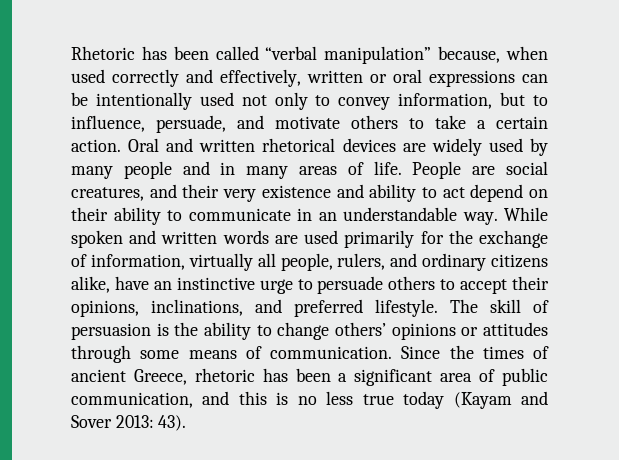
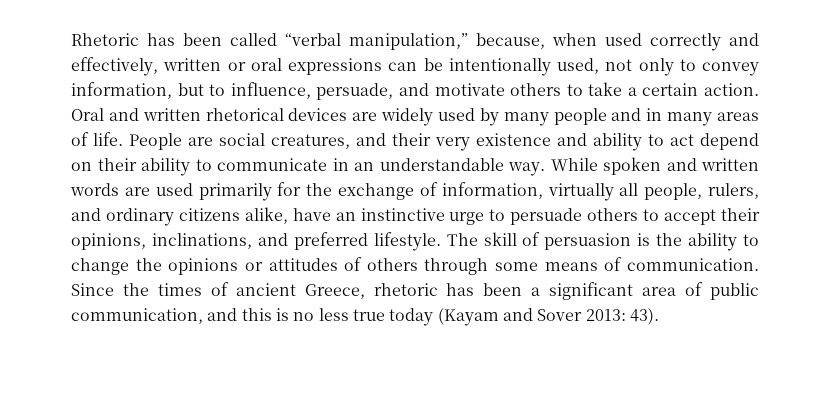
[324,46,432,64] manipulation” -> [349,33,468,50] manipulation,”
[199,92,234,106] used -> [557,58,599,74] used,
[335,322,386,336] others’ -> [135,258,162,271] the
(548, 329) none -> [344,257,418,271] of others

